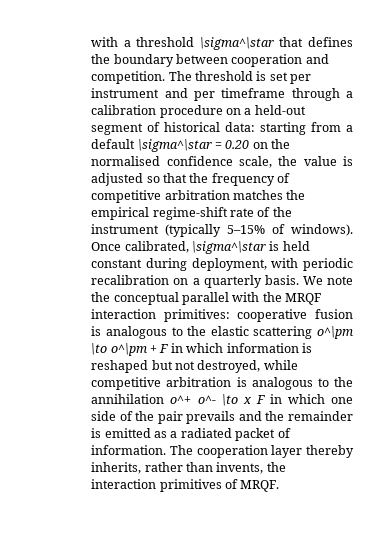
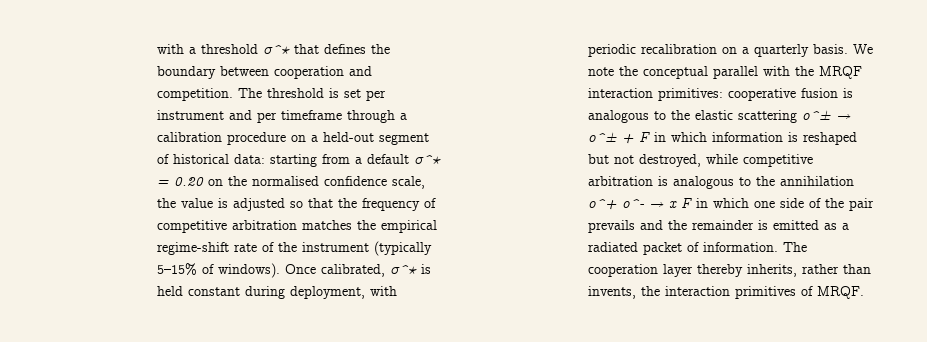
[199,37,274,50] \sigma^\star -> [263,45,291,54] σ^⋆
[137,139,212,152] \sigma^\star -> [414,155,442,164] σ^⋆
[192,241,267,254] \sigma^\star -> [390,265,418,274] σ^⋆
[317,326,353,339] [91,343,147,356] o^\pm \to o^\pm -> [802,109,852,120] [588,131,618,142] o^± → o^±
[221,394,238,406] \to -> [649,202,665,208] →

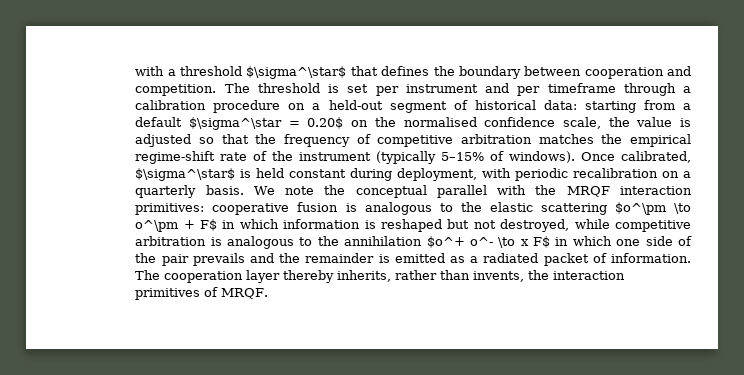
[263,45,291,54] σ^⋆ -> [246,66,347,79] $\sigma^\star$
[414,155,442,164] [157,177,205,186] σ^⋆ = 0.20 -> [188,117,344,130] $\sigma^\star = 0.20$
[390,265,418,274] σ^⋆ -> [135,168,236,181] $\sigma^\star$
[802,109,852,120] [588,131,651,144] o^± → o^± + F -> [614,202,691,215] [135,219,218,232] $o^\pm \to o^\pm + F$
[588,198,693,210] o^+ o^- → x F -> [426,236,551,248] $o^+ o^- \to x F$

